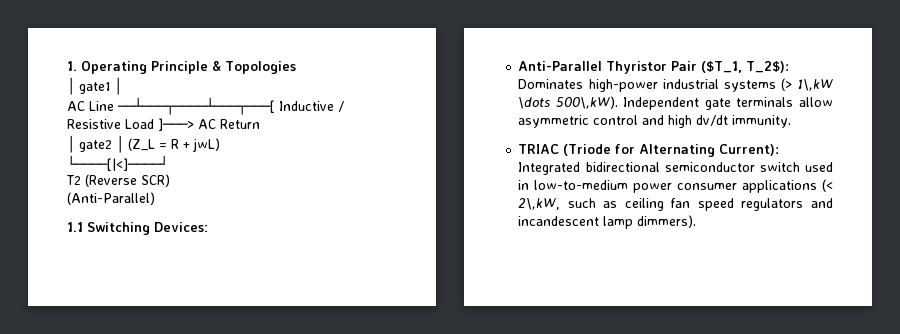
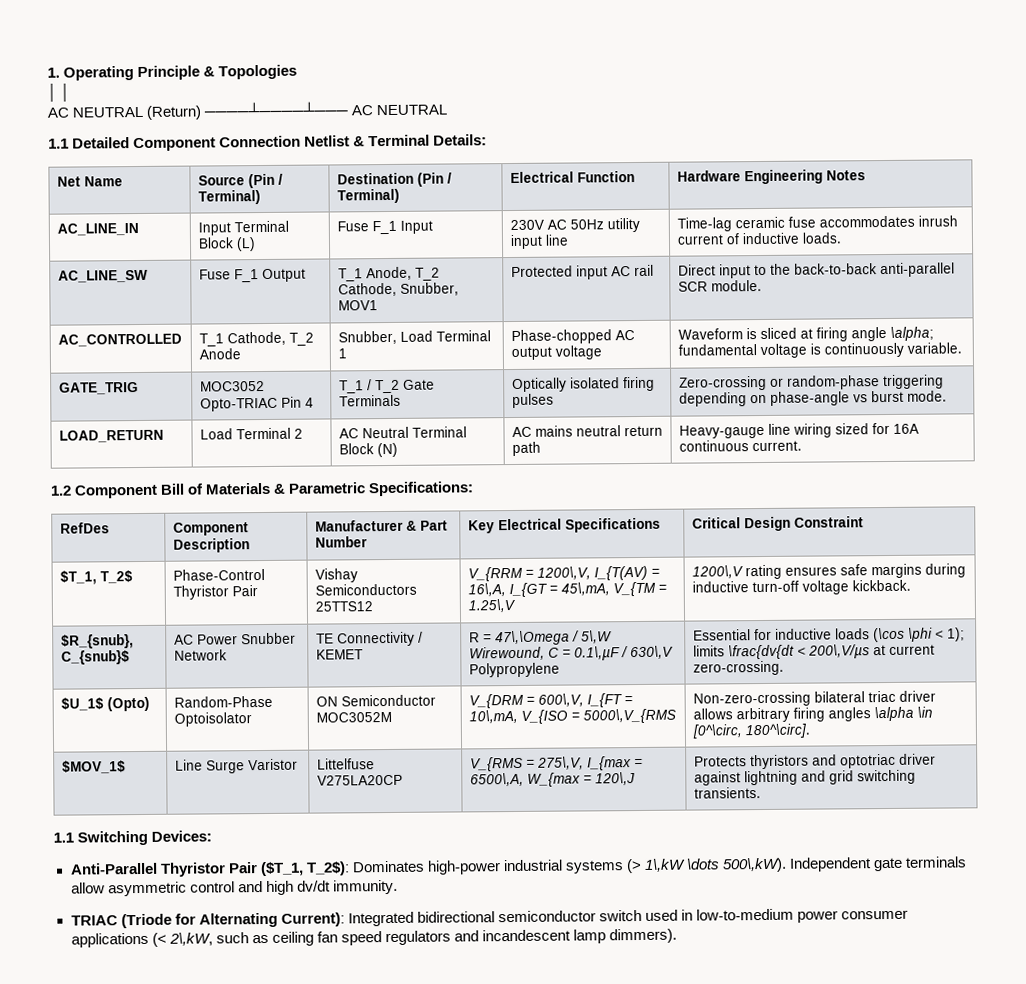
[79,82,110,94] gate1 -> (57, 92) none
[89,97,344,115] [67,118,260,131] [67,135,220,153] [67,155,168,171] [66,174,170,187] [67,192,155,205] Line ──┴───┬────┴───┬───[ Inductive / Resistive Load ]───> AC Return // │ gate2 │ (Z_L = R + jwL) // └────[|<]────┘ // T2 (Reverse SCR) // (Anti-Parallel) -> [72,101,448,120] [48,134,488,152] [56,176,123,187] [197,173,283,189] [197,190,261,205] [336,172,452,187] [336,188,400,204] [509,171,635,184] [676,169,866,185] [56,222,139,236] [197,220,289,236] [197,237,256,252] [336,220,433,235] [509,217,640,233] [509,234,569,250] [676,215,958,232] [676,232,842,245] [57,269,148,283] [198,268,306,283] [337,266,440,282] [337,282,459,297] [337,300,378,311] [510,264,654,280] [677,262,955,279] [677,279,762,292] [57,333,182,347] [198,331,314,347] [198,348,241,360] [337,330,491,345] [337,348,347,359] [510,329,635,345] [510,345,602,361] [677,326,934,342] [677,342,962,359] [58,382,139,395] [199,380,265,392] [199,396,314,412] [338,379,435,394] [338,394,401,407] [511,376,655,393] [511,393,554,409] [678,374,944,391] [678,390,947,407] [58,429,164,443] [199,427,303,440] [338,426,467,439] [338,442,398,458] [511,425,663,438] [511,441,541,457] [678,422,919,439] [678,440,802,452] [50,481,475,499] [59,522,110,534] [172,522,249,536] [172,538,250,553] [314,519,448,532] [314,536,368,548] [467,517,661,534] [691,516,864,532] [59,570,133,585] [172,568,265,581] [172,585,258,600] [314,568,358,583] [314,583,417,596] [314,601,373,612] [467,565,660,582] [467,581,667,598] [467,598,516,613] [691,563,966,580] [691,579,911,595] [60,634,134,649] [60,650,130,665] [173,632,296,645] [173,649,227,661] [315,631,423,647] [315,649,363,660] [468,630,612,646] [468,645,674,661] [468,662,560,678] [692,627,965,643] [692,644,935,660] [692,660,784,676] [60,696,150,712] [173,695,273,708] [173,712,252,727] [315,694,436,707] [315,711,392,723] [468,693,633,709] [468,708,676,724] [692,690,936,707] [692,706,933,723] [691,723,810,739] [61,760,126,774] [174,758,298,774] [316,758,375,770] [316,774,403,786] [469,756,643,772] [469,772,635,787] [693,753,936,770] [693,769,916,786] [693,787,761,799] NEUTRAL (Return) ────┴────┴─── AC NEUTRAL // 1.1 Detailed Component Connection Netlist & Terminal Details: // Net Name | Source (Pin / Terminal) | Destination (Pin / Terminal) | Electrical Function | Hardware Engineering Notes // AC_LINE_IN | Input Terminal Block (L) | Fuse F_1 Input | 230V AC 50Hz utility input line | Time-lag ceramic fuse accommodates inrush current of inductive loads. // AC_LINE_SW | Fuse F_1 Output | T_1 Anode, T_2 Cathode, Snubber, MOV1 | Protected input AC rail | Direct input to the back-to-back anti-parallel SCR module. // AC_CONTROLLED | T_1 Cathode, T_2 Anode | Snubber, Load Terminal 1 | Phase-chopped AC output voltage | Waveform is sliced at firing angle \alpha; fundamental voltage is continuously variable. // GATE_TRIG | MOC3052 Opto-TRIAC Pin 4 | T_1 / T_2 Gate Terminals | Optically isolated firing pulses | Zero-crossing or random-phase triggering depending on phase-angle vs burst mode. // LOAD_RETURN | Load Terminal 2 | AC Neutral Terminal Block (N) | AC mains neutral return path | Heavy-gauge line wiring sized for 16A continuous current. // 1.2 Component Bill of Materials & Parametric Specifications: // RefDes | Component Description | Manufacturer & Part Number | Key Electrical Specifications | Critical Design Constraint // $T_1, T_2$ | Phase-Control Thyristor Pair | Vishay Semiconductors 25TTS12 | V_{RRM = 1200\,V, I_{T(AV) = 16\,A, I_{GT = 45\,mA, V_{TM = 1.25\,V | 1200\,V rating ensures safe margins during inductive turn-off voltage kickback. // $R_{snub}, C_{snub}$ | AC Power Snubber Network | TE Connectivity / KEMET | R = 47\,\Omega / 5\,W Wirewound, C = 0.1\,µF / 630\,V Polypropylene | Essential for inductive loads (\cos \phi < 1); limits \frac{dv{dt < 200\,V/µs at current zero-crossing. // $U_1$ (Opto) | Random-Phase Optoisolator | ON Semiconductor MOC3052M | V_{DRM = 600\,V, I_{FT = 10\,mA, V_{ISO = 5000\,V_{RMS | Non-zero-crossing bilateral triac driver allows arbitrary firing angles \alpha \in [0^\circ, 180^\circ]. // $MOV_1$ | Line Surge Varistor | Littelfuse V275LA20CP | V_{RMS = 275\,V, I_{max = 6500\,A, W_{max = 120\,J | Protects thyristors and optotriac driver against lightning and grid switching transients.

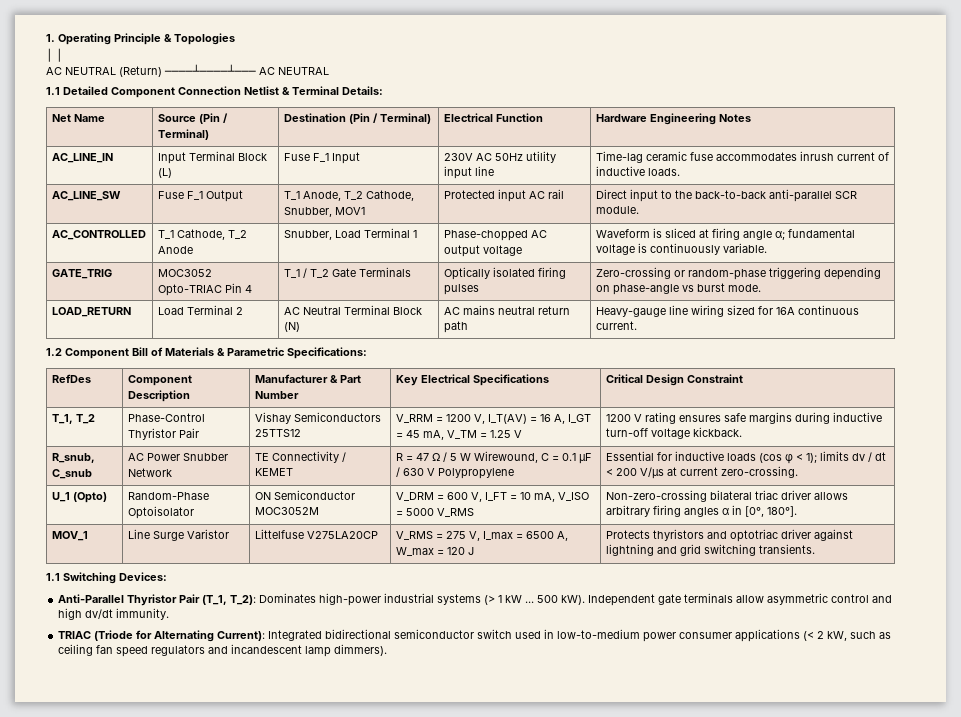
[889,326,934,341] \alpha; -> [774,231,785,240] α;
[59,570,133,585] $T_1, T_2$ -> [51,414,95,424] T_1, T_2
[467,565,660,582] [467,581,667,598] [467,598,516,613] [691,565,744,579] V_{RRM = 1200\,V, I_{T(AV) = 16\,A, I_{GT = 45\,mA, V_{TM = 1.25\,V | 1200\,V -> [395,414,591,424] [395,430,522,440] [605,414,642,422] V_RRM = 1200 V, I_T(AV) = 16 A, I_GT = 45 mA, V_TM = 1.25 V | 1200 V
[60,634,134,649] [60,650,130,665] $R_{snub}, C_{snub}$ -> [51,453,95,463] [51,469,92,479] R_snub, C_snub
[494,630,612,646] [468,645,674,661] 47\,\Omega / 5\,W Wirewound, C = 0.1\,µF / 630\,V -> [415,451,592,464] [395,467,435,477] 47 Ω / 5 W Wirewound, C = 0.1 µF / 630 V
[872,627,933,643] (\cos \phi -> [758,453,793,464] (cos φ
[727,644,870,660] \frac{dv{dt < 200\,V/µs -> [851,452,886,462] [605,467,664,479] dv / dt < 200 V/µs
[60,697,104,711] $U_1$ -> [51,492,70,502] U_1
[468,693,633,709] [468,708,676,724] V_{DRM = 600\,V, I_{FT = 10\,mA, V_{ISO = 5000\,V_{RMS -> [395,492,589,502] [395,508,474,517] V_DRM = 600 V, I_FT = 10 mA, V_ISO = 5000 V_RMS
[873,706,933,722] [691,723,810,739] [61,760,126,774] \alpha \in [0^\circ, 180^\circ]. // $MOV_1$ -> [721,505,797,517] [51,531,88,541] α in [0°, 180°]. // MOV_1
[469,756,643,772] [469,772,635,787] V_{RMS = 275\,V, I_{max = 6500\,A, W_{max = 120\,J -> [395,531,568,541] [395,547,474,556] V_RMS = 275 V, I_max = 6500 A, W_max = 120 J
[259,861,350,877] ($T_1, T_2$): -> [202,595,257,605] (T_1, T_2):
[644,857,788,873] 1\,kW \dots 500\,kW). -> [498,595,586,605] 1 kW ... 500 kW).
[168,932,213,946] 2\,kW, -> [817,631,848,641] 2 kW,

